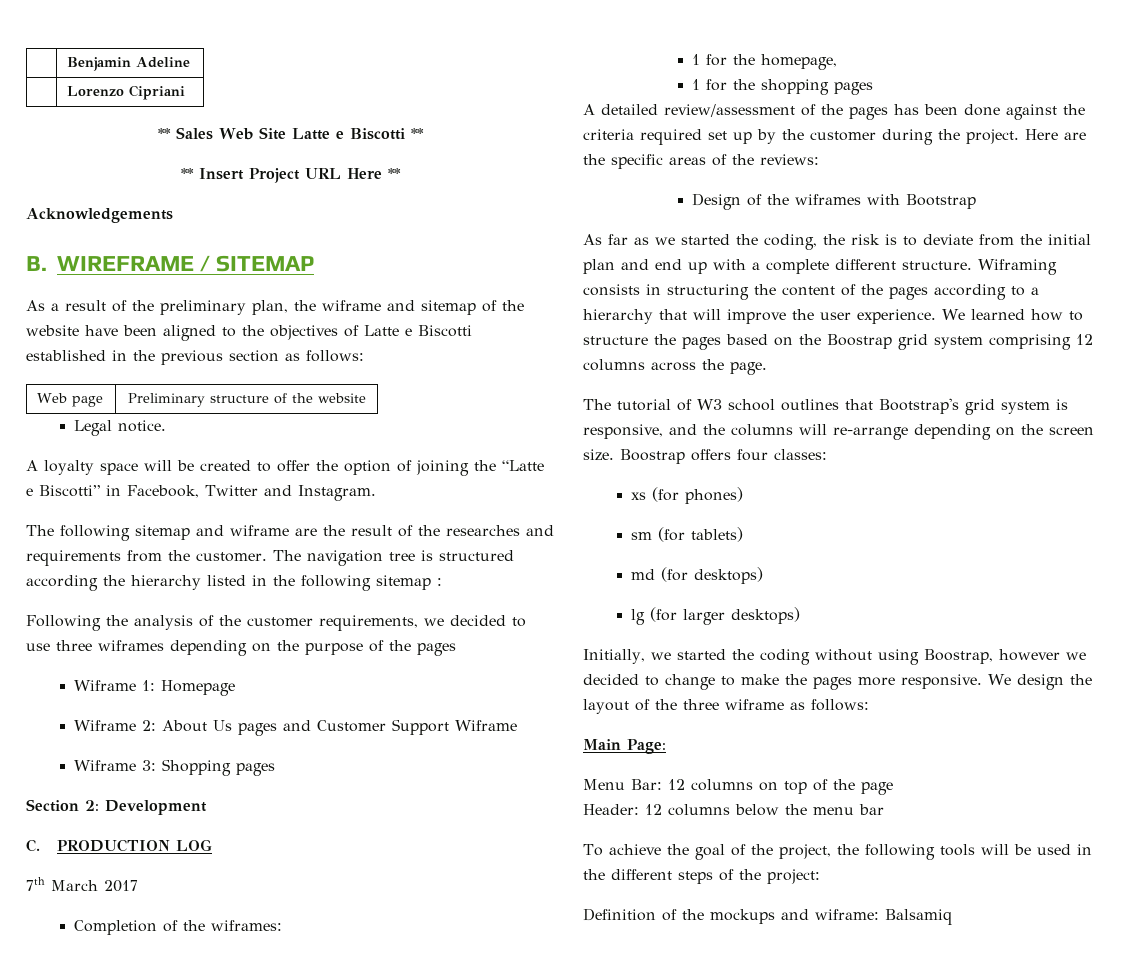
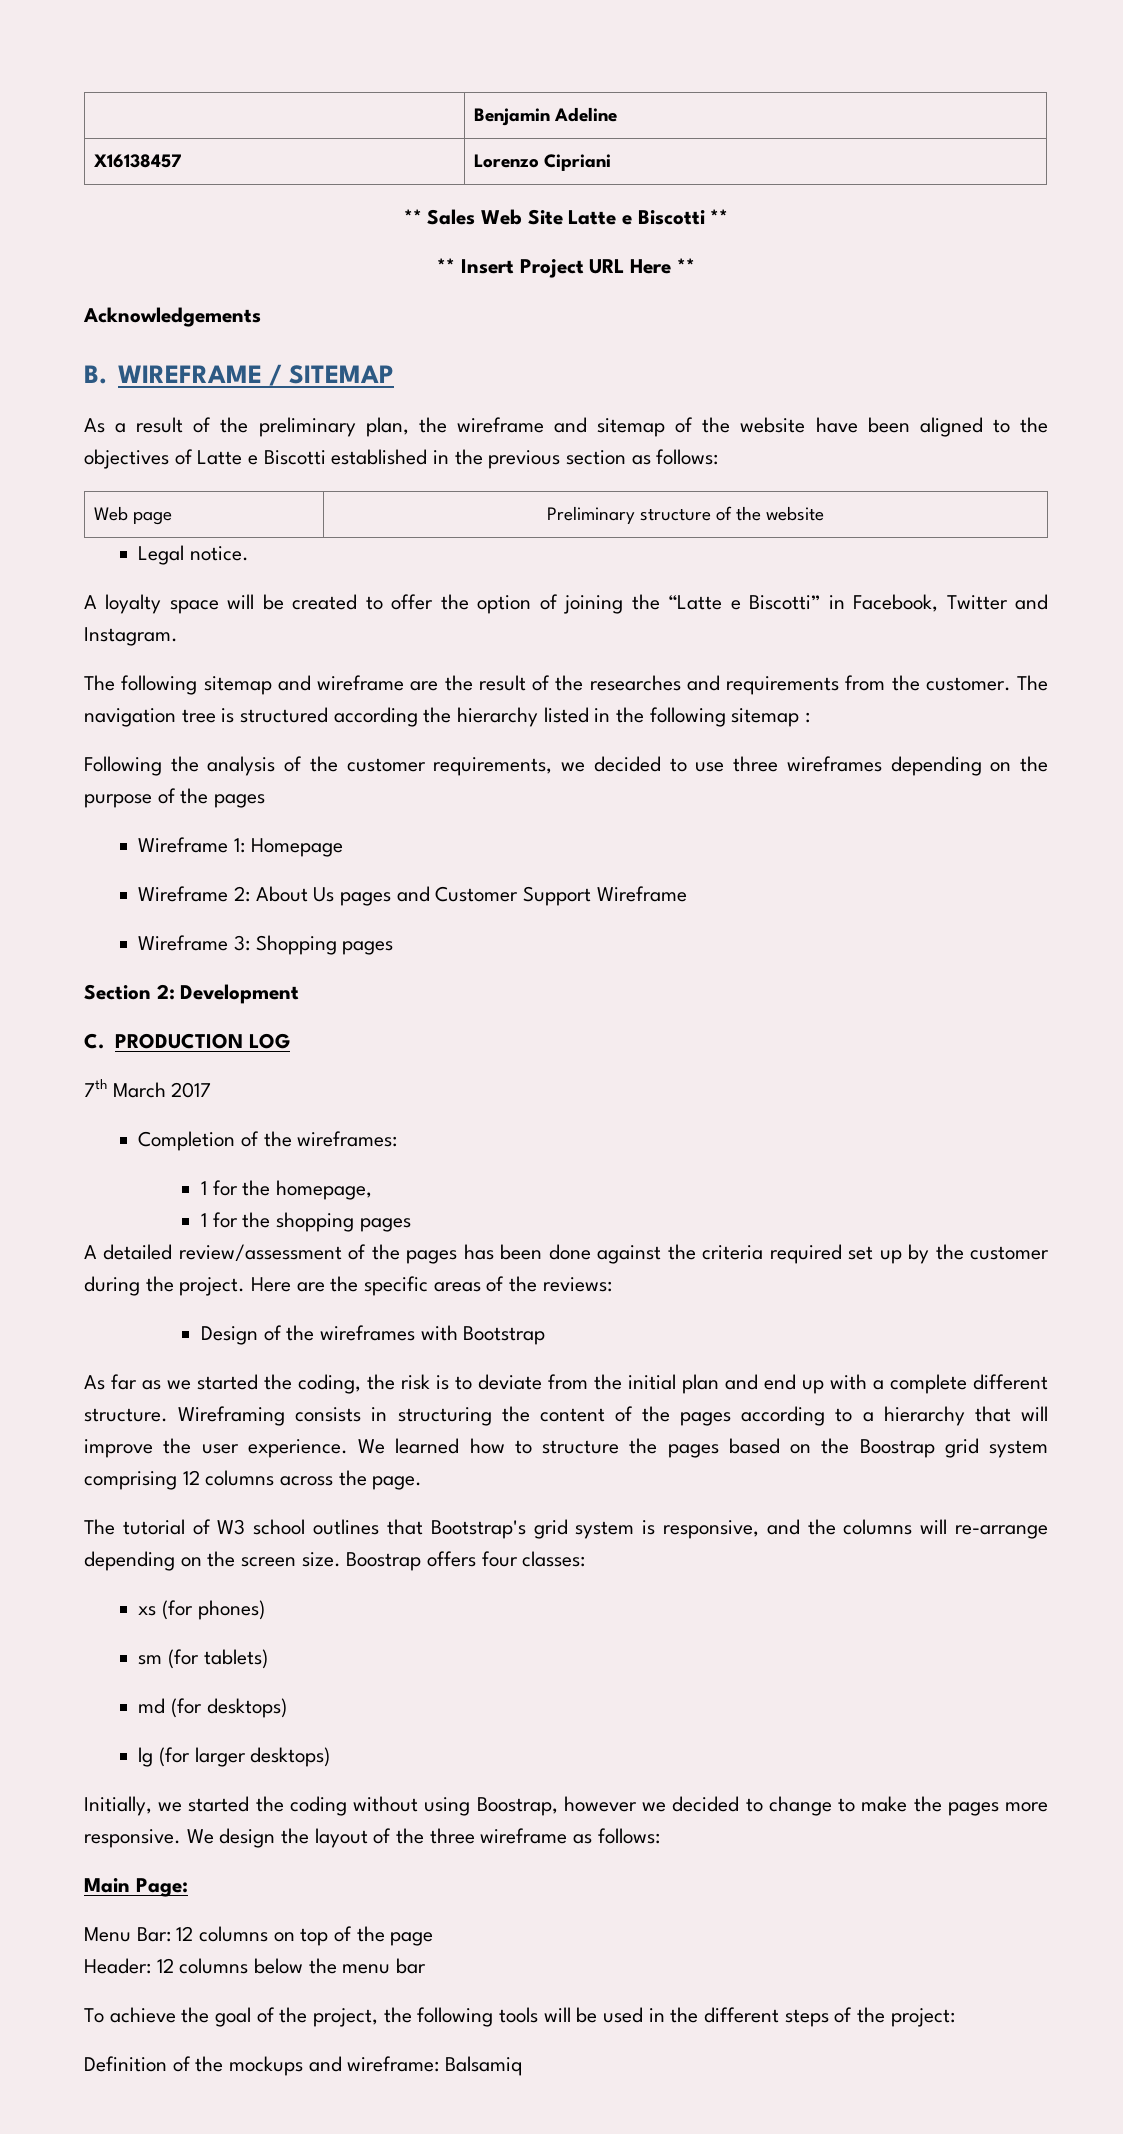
(191, 62) none -> [94,154,182,168] X16138457
[322,300,381,311] wiframe -> [456,417,544,433] wireframe
[230,525,289,536] wiframe -> [317,675,404,691] wireframe
[98,640,164,651] wiframes -> [786,756,882,772] wireframes
[74,680,137,691] Wiframe -> [138,837,229,853] Wireframe
[74,720,137,731] Wiframe -> [138,886,229,902] Wireframe
[455,720,518,731] [74,760,137,771] Wiframe // Wiframe -> [596,886,687,902] [138,935,229,951] Wireframe // Wireframe
[211,920,283,931] wiframes: -> [297,1131,398,1147] wireframes:
[795,194,862,205] wiframes -> [320,1325,416,1341] wireframes
[978,259,1057,275] Wiframing -> [178,1406,286,1426] Wireframing
[725,699,784,710] wiframe -> [480,1828,568,1844] wireframe
[815,909,879,920] wiframe: -> [347,2056,440,2072] wireframe:

